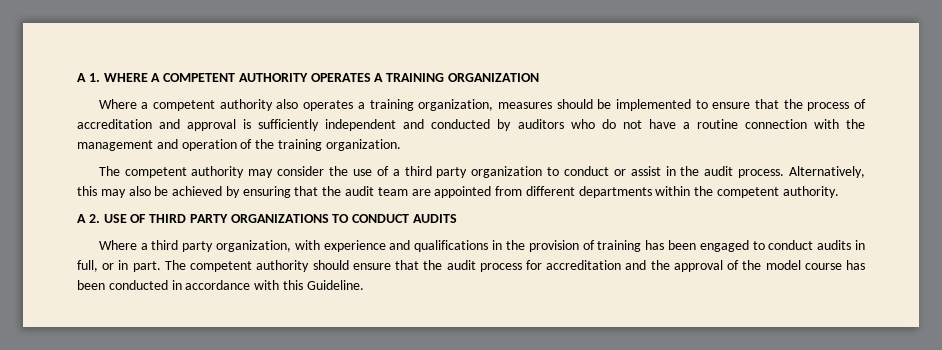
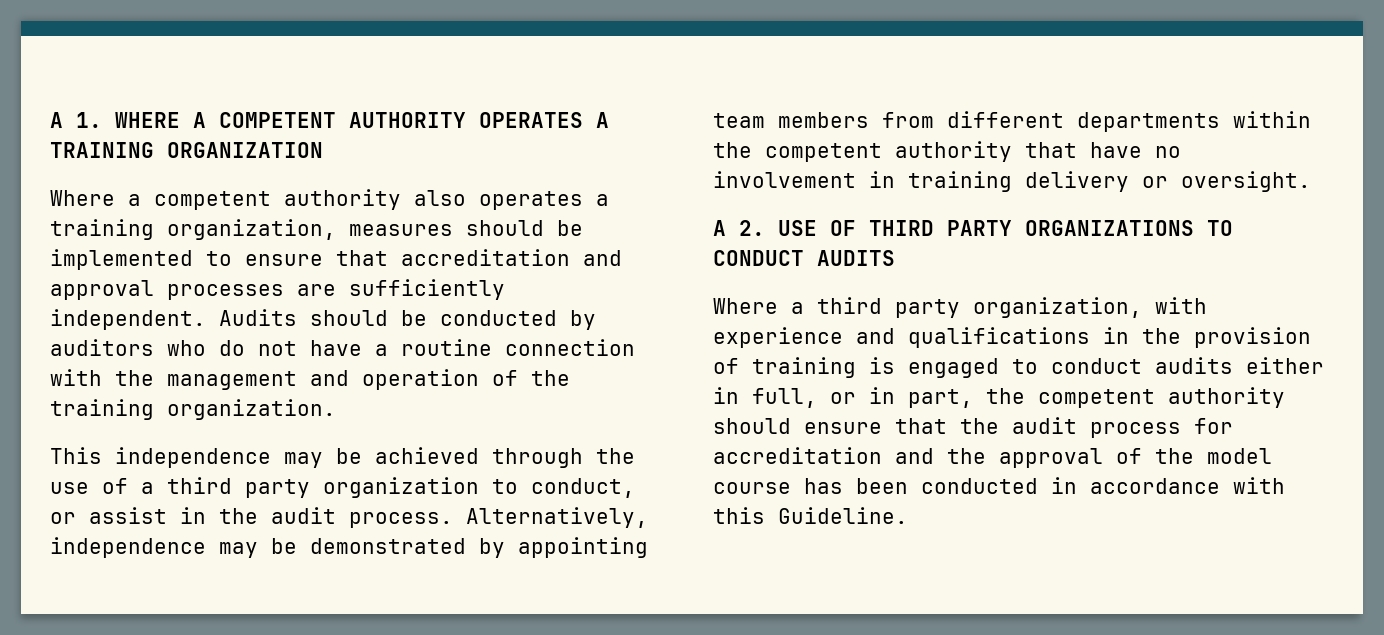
[783,99,867,111] [77,119,425,131] the process of accreditation and approval is sufficiently independent and -> [401,249,622,266] [50,279,505,300] [50,309,427,330] accreditation and approval processes are sufficiently independent. Audits should be
[98,166,325,178] The competent authority may consider -> [50,447,583,468] This independence may be achieved through
[563,166,609,176] conduct -> [531,478,635,498] conduct,
[77,186,492,198] this may also be achieved by ensuring that the audit team are appointed -> [50,537,648,558] [713,112,869,128] independence may be demonstrated by appointing team members
[782,186,839,198] authority. -> [895,141,1181,162] [713,171,1311,192] authority that have no involvement in training delivery or oversight.
[645,240,696,250] has been -> [869,357,895,374] is
(852, 245) none -> [1246,357,1324,374] either
[132,260,186,272] part. The -> [908,388,1025,408] part, the

